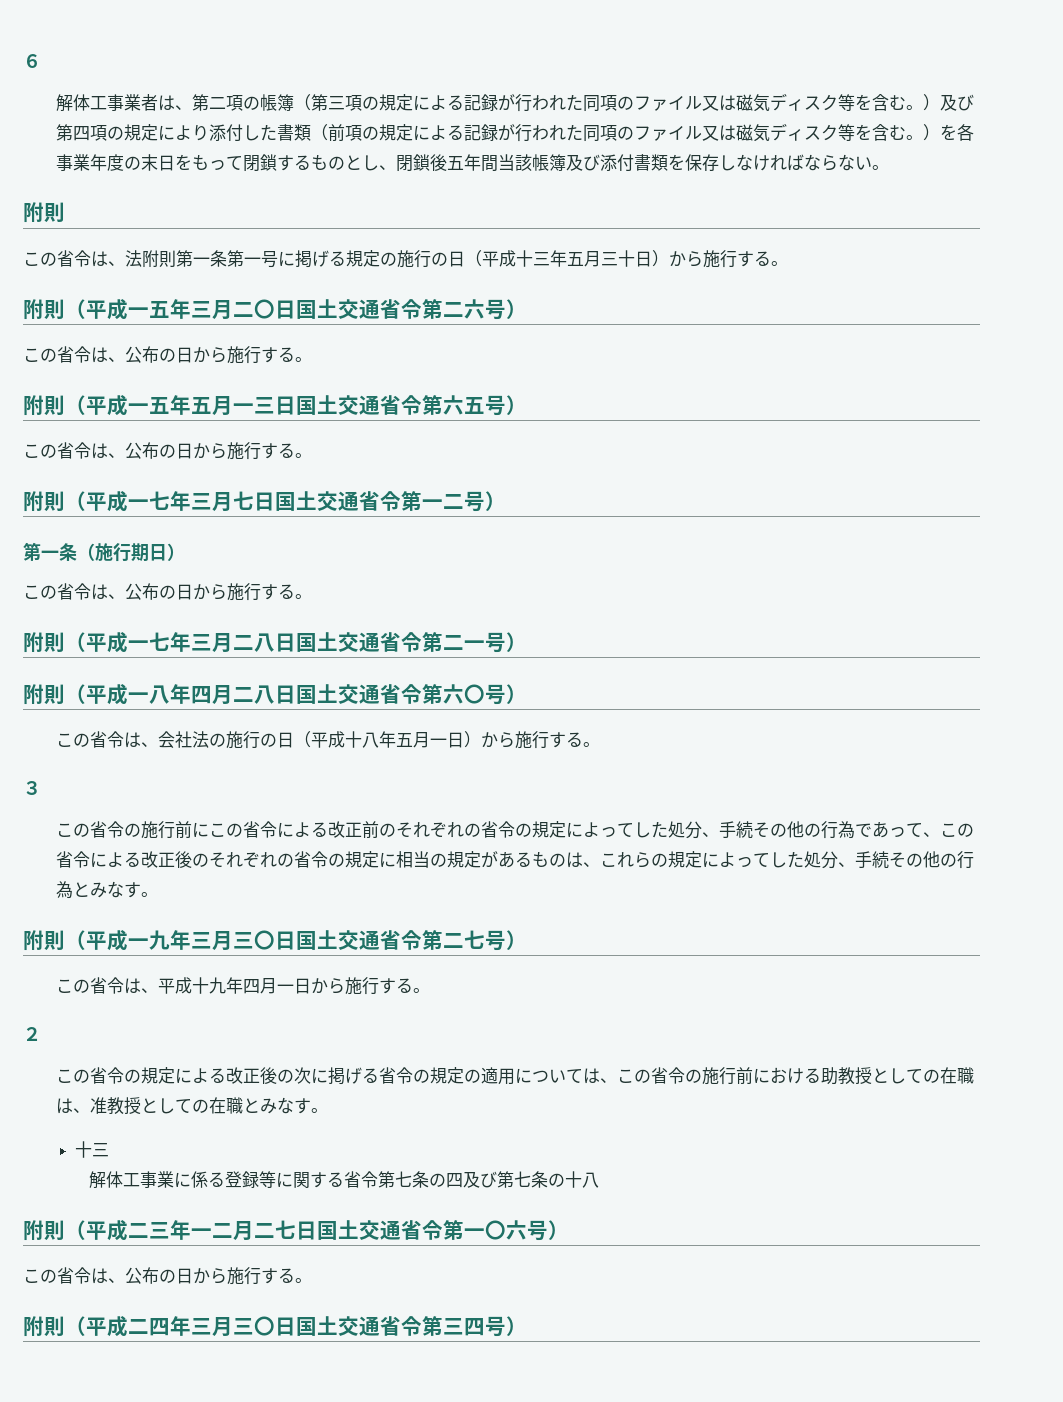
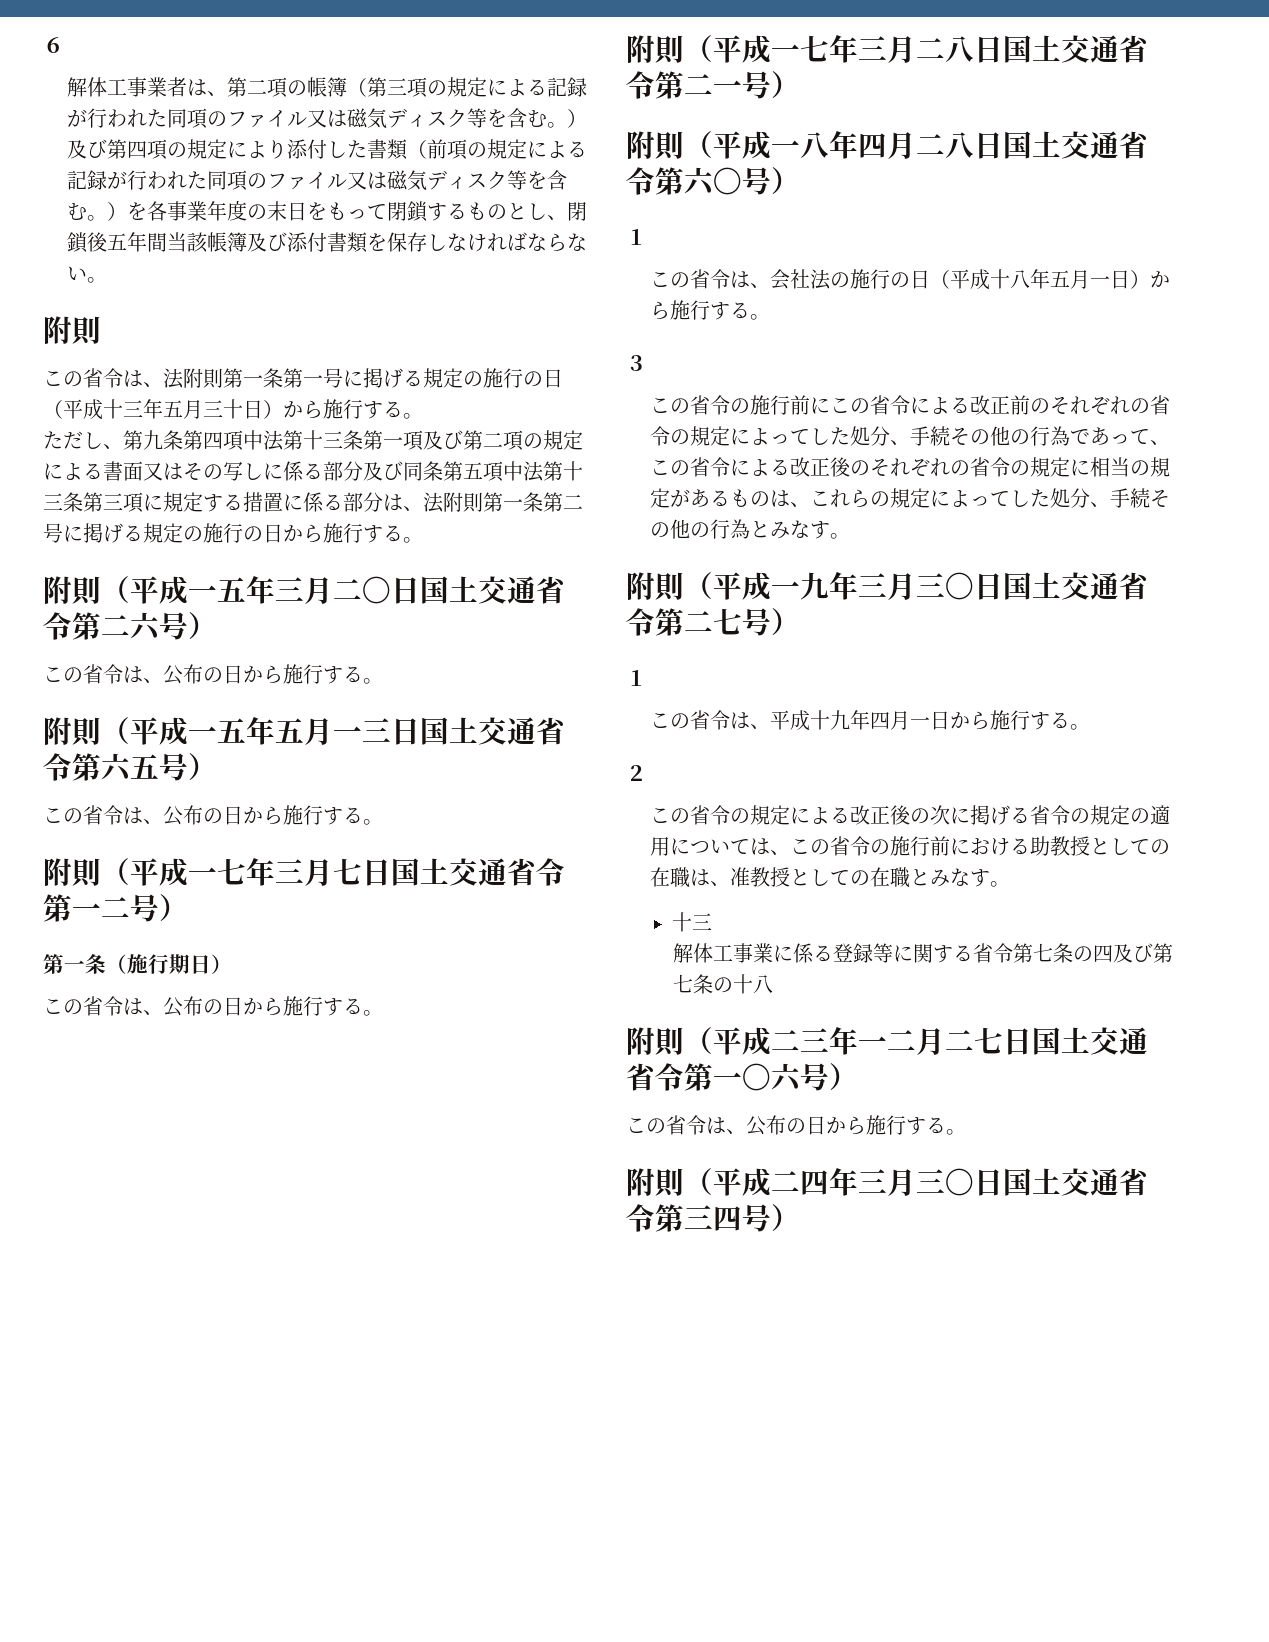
(788, 263) none -> [43,430,583,451] [43,461,583,482] [43,492,583,513] [43,523,423,543] // ただし、第九条第四項中法第十三条第一項及び第二項の規定による書面又はその写しに係る部分及び同条第五項中法第十三条第三項に規定する措置に係る部分は、法附則第一条第二号に掲げる規定の施行の日から施行する。
(527, 694) none -> [626,229,647,245] // １
(527, 940) none -> [626,670,647,686] // １

